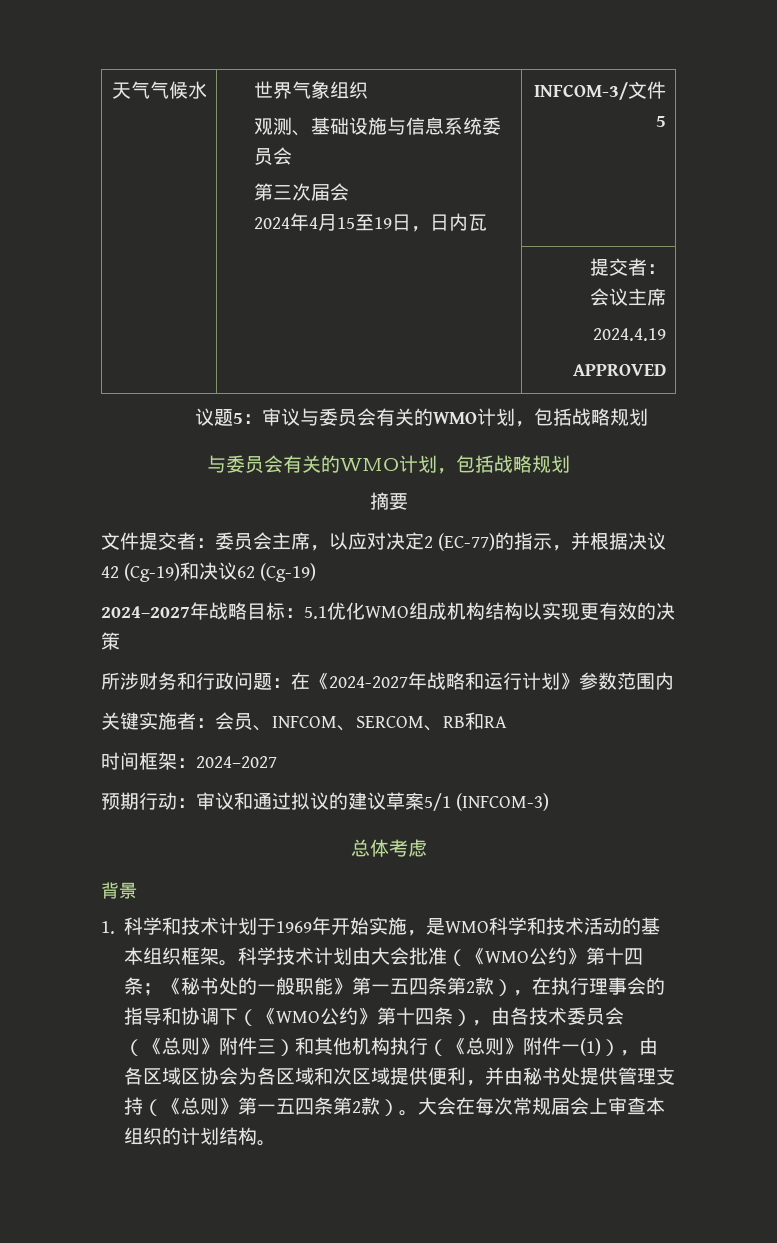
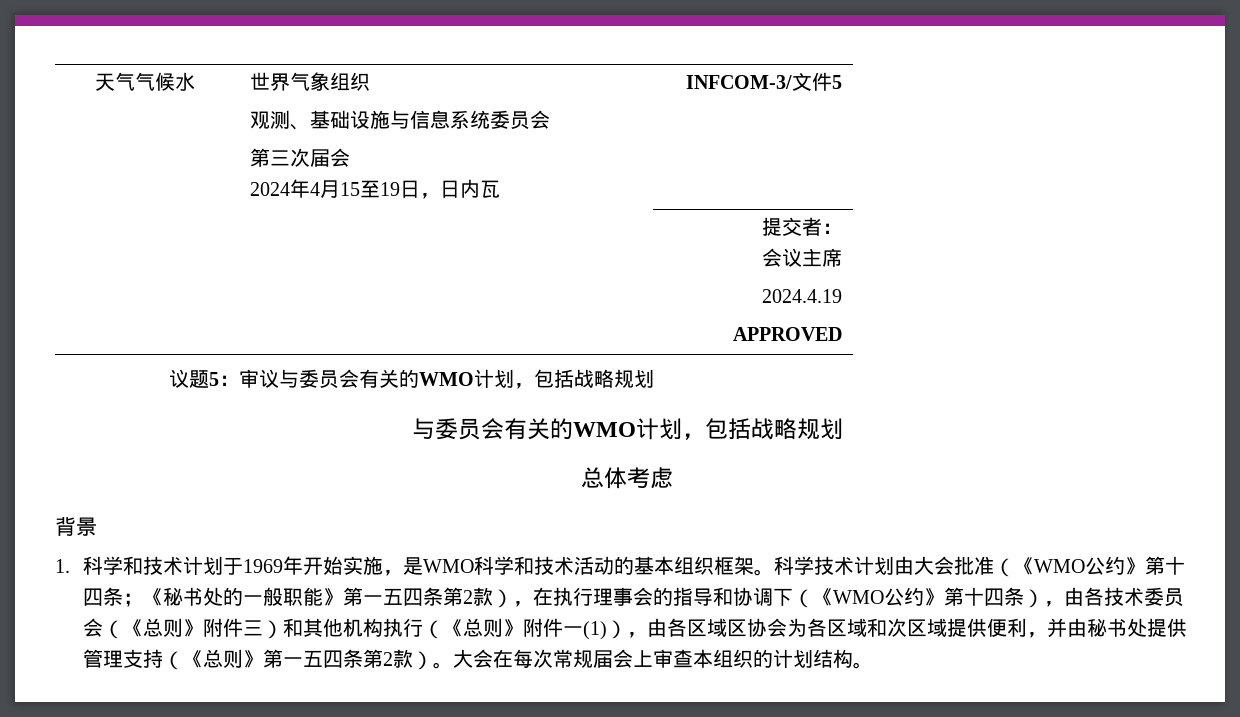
[369,492,408,510] [101,532,666,551] [101,562,316,582] [101,602,675,620] [101,632,120,650] [101,672,674,690] [101,712,507,731] [101,752,277,770] [101,792,549,811] // 摘要 // 文件提交者：委员会主席，以应对决定2 (EC-77)的指示，并根据决议42 (Cg-19)和决议62 (Cg-19) // 2024–2027年战略目标：5.1优化WMO组成机构结构以实现更有效的决策 // 所涉财务和行政问题：在《2024-2027年战略和运行计划》参数范围内 // 关键实施者：会员、INFCOM、SERCOM、RB和RA // 时间框架：2024–2027 // 预期行动：审议和通过拟议的建议草案5/1 (INFCOM-3) -> (843, 429) none

